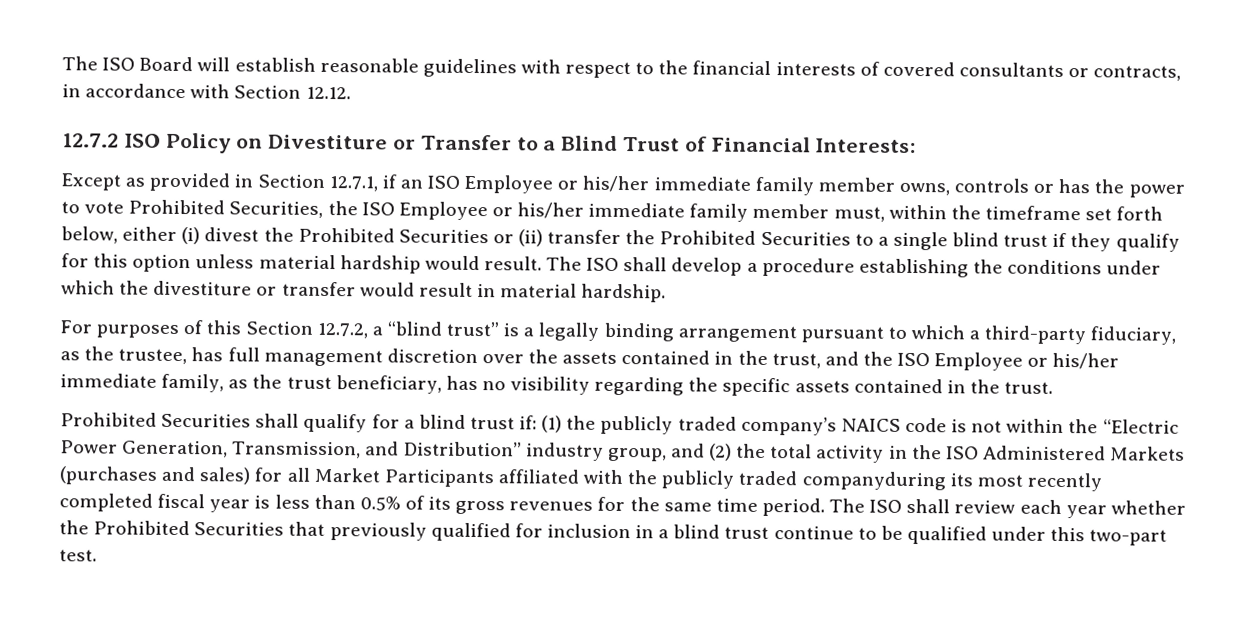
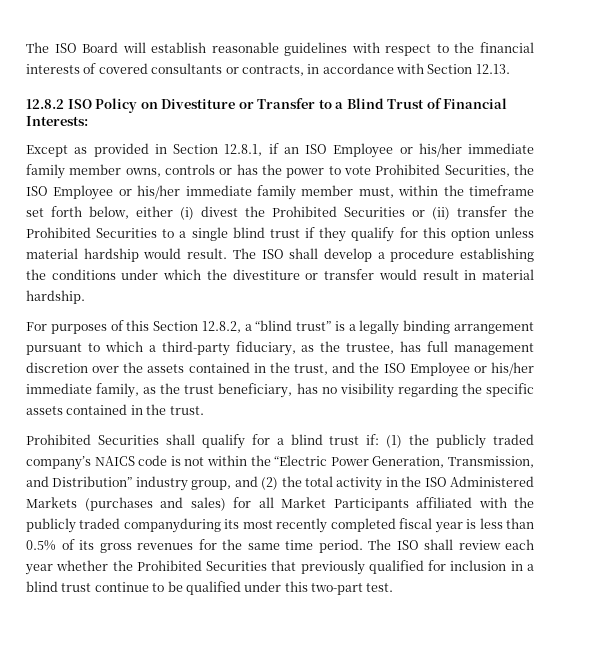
[305,86,351,100] [62,133,119,148] 12.12. // 12.7.2 -> [475,64,510,74] [26,99,64,109] 12.13. // 12.8.2
[328,176,378,192] 12.7.1, -> [224,144,263,156] 12.8.1,
[316,322,368,339] 12.7.2, -> [201,321,241,333] 12.8.2,

